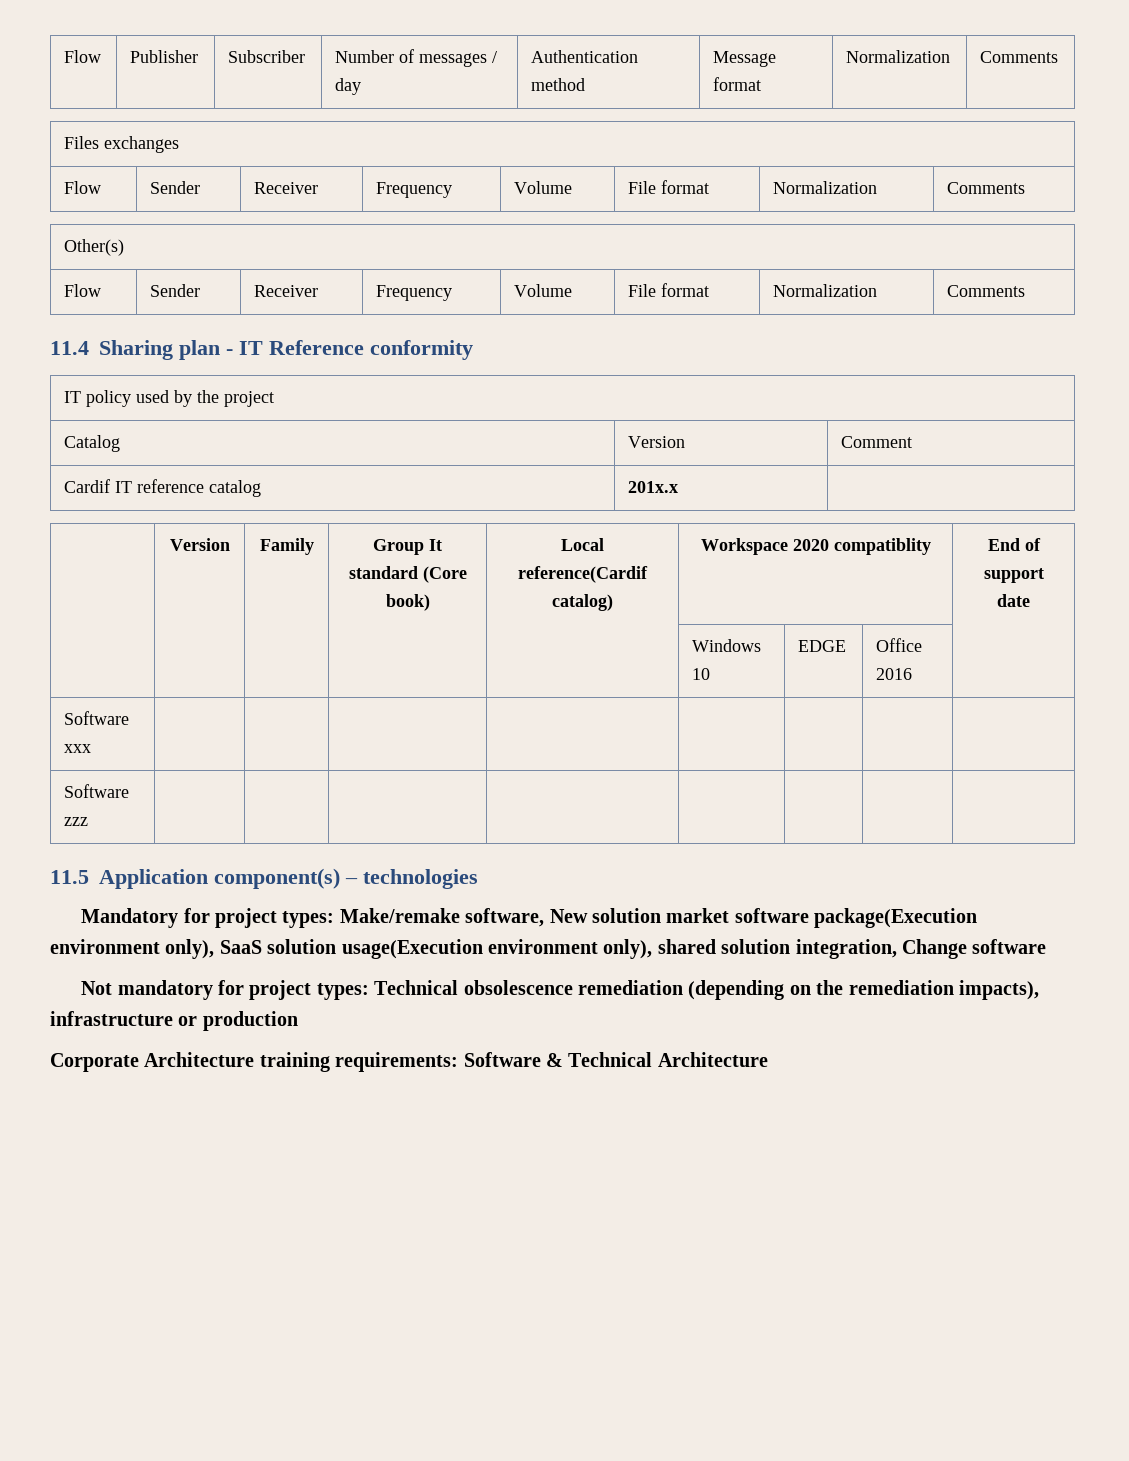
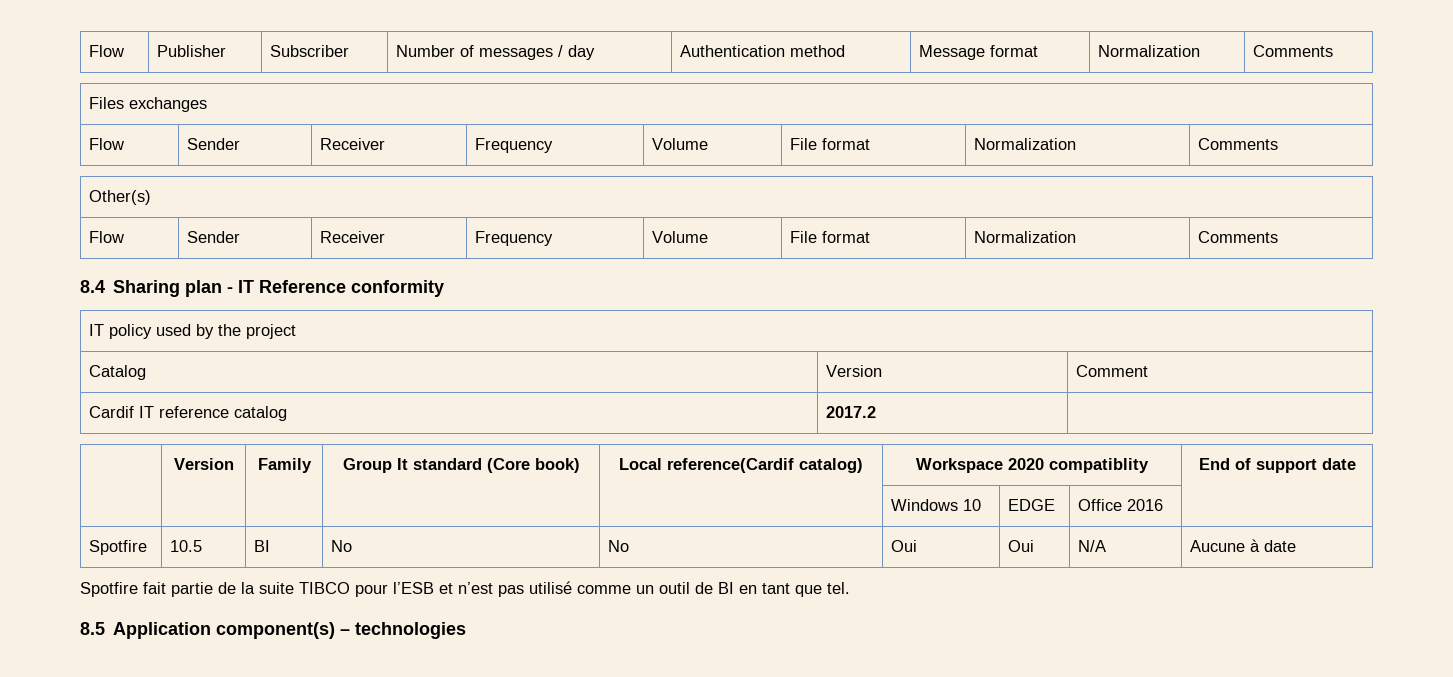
[50,341,89,355] 11.4 -> [80,280,105,293] 8.4
[628,481,679,493] 201x.x -> [825,406,876,418] 2017.2
[64,711,130,725] [64,744,92,753] [64,784,130,798] [64,817,89,826] [50,868,478,889] [81,908,978,928] [50,939,1047,959] [81,980,1039,1000] [50,1011,298,1031] [50,1052,768,1072] Software xxx | | | | | | | | // Software zzz | | | | | | | | // 11.5 Application component(s) – technologies // Mandatory for project types: Make/remake software, New solution market software package(Execution environment only), SaaS solution usage(Execution environment only), shared solution integration, Change software // Not mandatory for project types: Technical obsolescence remediation (depending on the remediation impacts), infrastructure or production // Corporate Architecture training requirements: Software & Technical Architecture -> [88,540,147,555] [169,540,202,552] [253,540,270,552] [330,540,352,552] [607,540,629,552] [890,540,917,552] [1007,540,1034,552] [1077,540,1106,552] [1189,539,1296,552] [80,581,850,597] [80,622,467,639] Spotfire | 10.5 | BI | No | No | Oui | Oui | N/A | Aucune à date // Spotfire fait partie de la suite TIBCO pour l’ESB et n’est pas utilisé comme un outil de BI en tant que tel. // 8.5 Application component(s) – technologies

